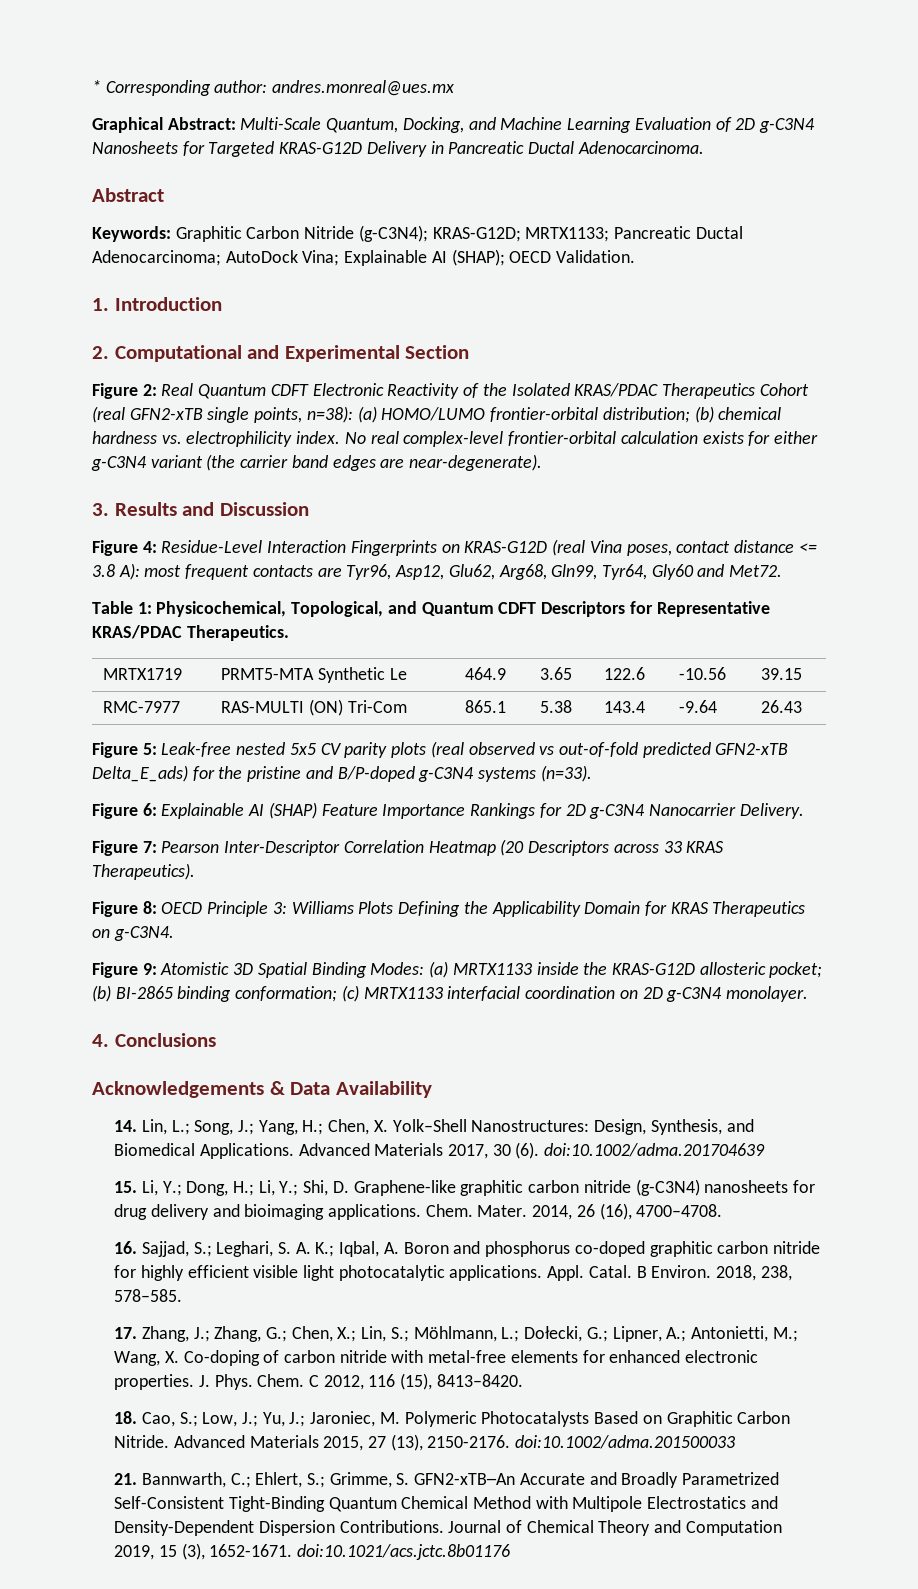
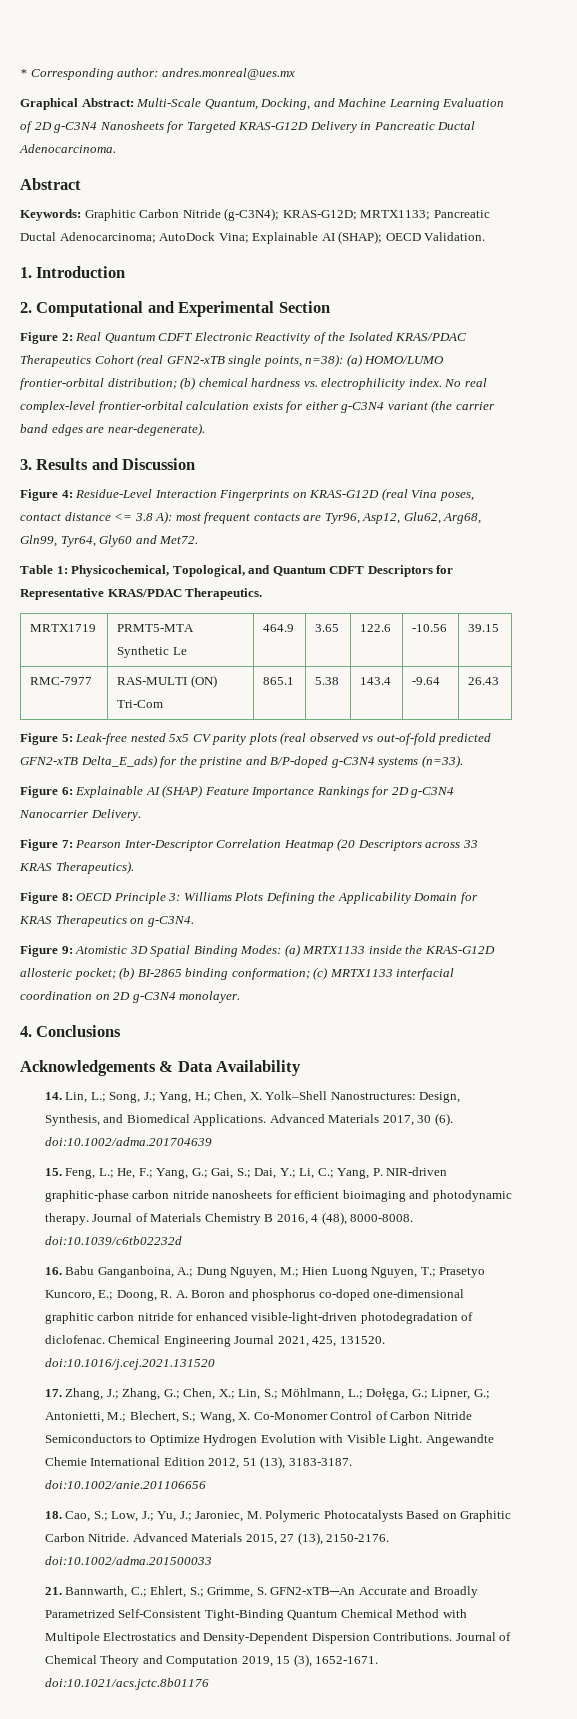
[141,1179,700,1196] Li, Y.; Dong, H.; Li, Y.; Shi, D. Graphene-like graphitic carbon nitride (g-C3N4) -> [65,1167,448,1179] [44,1190,209,1202] Feng, L.; He, F.; Yang, G.; Gai, S.; Dai, Y.; Li, C.; Yang, P. NIR-driven graphitic-phase carbon nitride
[114,1203,723,1220] [114,1241,380,1257] drug delivery and bioimaging applications. Chem. Mater. 2014, 26 (16), 4700–4708. // 16. Sajjad, S.; Leghari, S. A. K.; Iqbal, -> [294,1190,512,1202] [44,1212,414,1225] [44,1236,182,1245] [44,1266,486,1278] [44,1290,173,1301] efficient bioimaging and photodynamic therapy. Journal of Materials Chemistry B 2016, 4 (48), 8000-8008. doi:10.1039/c6tb02232d // 16. Babu Ganganboina, A.; Dung Nguyen, M.; Hien Luong Nguyen, T.; Prasetyo Kuncoro, E.; Doong, R.
(645, 1249) none -> [373,1289,465,1298] one-dimensional
[140,1265,792,1281] [114,1289,183,1302] highly efficient visible light photocatalytic applications. Appl. Catal. B Environ. 2018, 238, 578–585. -> [195,1312,474,1324] [44,1335,385,1347] [44,1358,215,1370] enhanced visible-light-driven photodegradation of diclofenac. Chemical Engineering Journal 2021, 425, 131520. doi:10.1016/j.cej.2021.131520
[524,1326,583,1342] Dołecki, -> [366,1388,409,1400] Dołęga,
[666,1327,687,1342] A.; -> [473,1389,490,1399] G.;
[114,1350,759,1366] [114,1373,523,1390] Wang, X. Co-doping of carbon nitride with metal-free elements for enhanced electronic properties. J. Phys. Chem. C 2012, 116 (15), 8413–8420. -> [129,1411,472,1423] [44,1434,494,1446] [44,1456,352,1469] [44,1480,206,1489] Blechert, S.; Wang, X. Co‐Monomer Control of Carbon Nitride Semiconductors to Optimize Hydrogen Evolution with Visible Light. Angewandte Chemie International Edition 2012, 51 (13), 3183-3187. doi:10.1002/anie.201106656

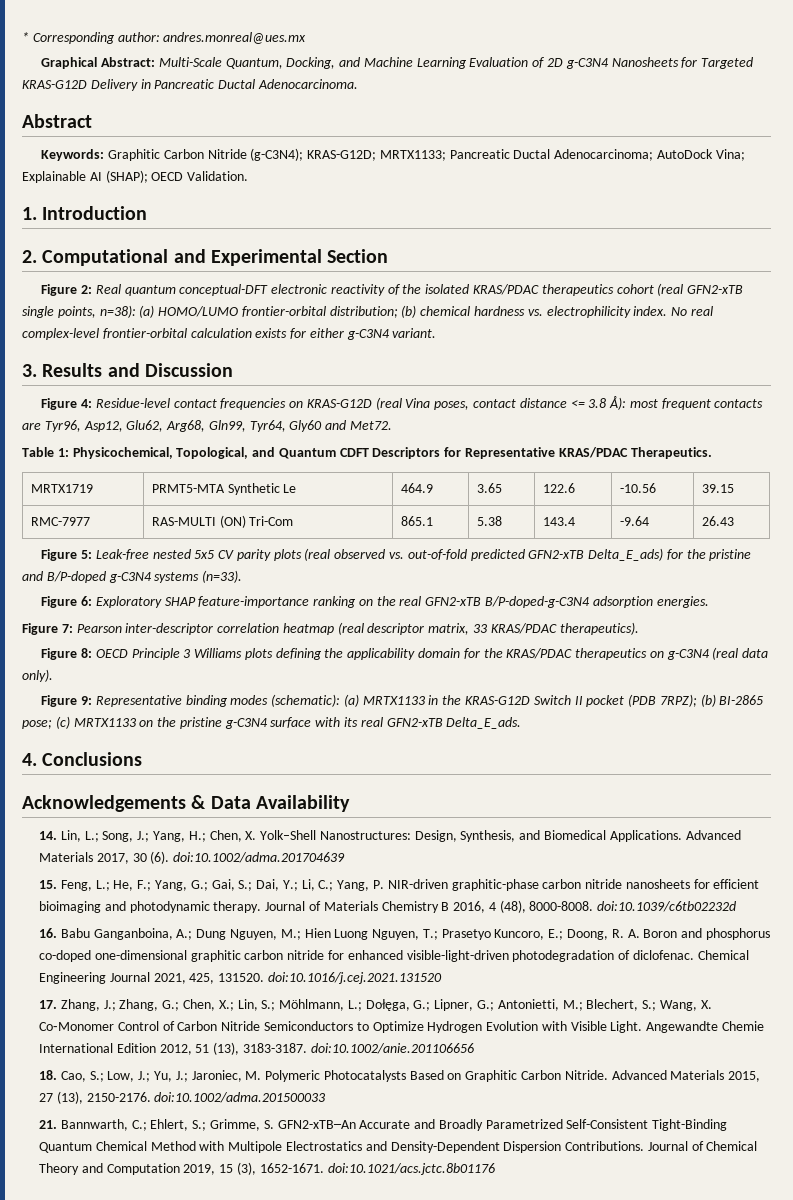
[104,332,467,344] [20,355,134,367] Quantum CDFT Electronic Reactivity of the Isolated KRAS/PDAC Therapeutics Cohort -> [124,284,654,296] quantum conceptual-DFT electronic reactivity of the isolated KRAS/PDAC therapeutics cohort
[387,400,495,413] [20,423,205,436] variant (the carrier band edges are near-degenerate). -> [392,328,437,338] variant.
[75,489,290,501] Residue-Level Interaction Fingerprints -> [95,398,287,410] Residue-level contact frequencies
[155,511,173,524] A): -> [609,396,627,410] Å):
[362,736,374,742] vs -> [388,552,404,559] vs.
[75,785,455,798] [19,809,141,821] [20,838,478,851] [19,861,134,874] [20,892,478,904] [19,915,194,927] [20,945,282,957] Explainable AI (SHAP) Feature Importance Rankings for 2D g-C3N4 Nanocarrier Delivery. // Figure 7: Pearson Inter-Descriptor Correlation Heatmap (20 Descriptors across 33 KRAS Therapeutics). // Figure 8: OECD Principle 3: Williams Plots Defining the Applicability Domain for KRAS Therapeutics on g-C3N4. // Figure 9: Atomistic 3D Spatial Binding Modes: -> [95,596,709,608] [22,622,639,635] [41,647,769,660] [22,669,53,682] [41,694,341,707] Exploratory SHAP feature-importance ranking on the real GFN2-xTB B/P-doped-g-C3N4 adsorption energies. // Figure 7: Pearson inter-descriptor correlation heatmap (real descriptor matrix, 33 KRAS/PDAC therapeutics). // Figure 8: OECD Principle 3 Williams plots defining the applicability domain for the KRAS/PDAC therapeutics on g-C3N4 (real data only). // Figure 9: Representative binding modes (schematic):
[368,945,402,954] inside -> [428,695,439,705] in
[20,967,455,980] [20,991,241,1003] allosteric pocket; (b) BI-2865 binding conformation; (c) MRTX1133 interfacial coordination on 2D g-C3N4 monolayer. -> [533,694,764,707] [22,716,522,729] Switch II pocket (PDB 7RPZ); (b) BI-2865 pose; (c) MRTX1133 on the pristine g-C3N4 surface with its real GFN2-xTB Delta_E_ads.

